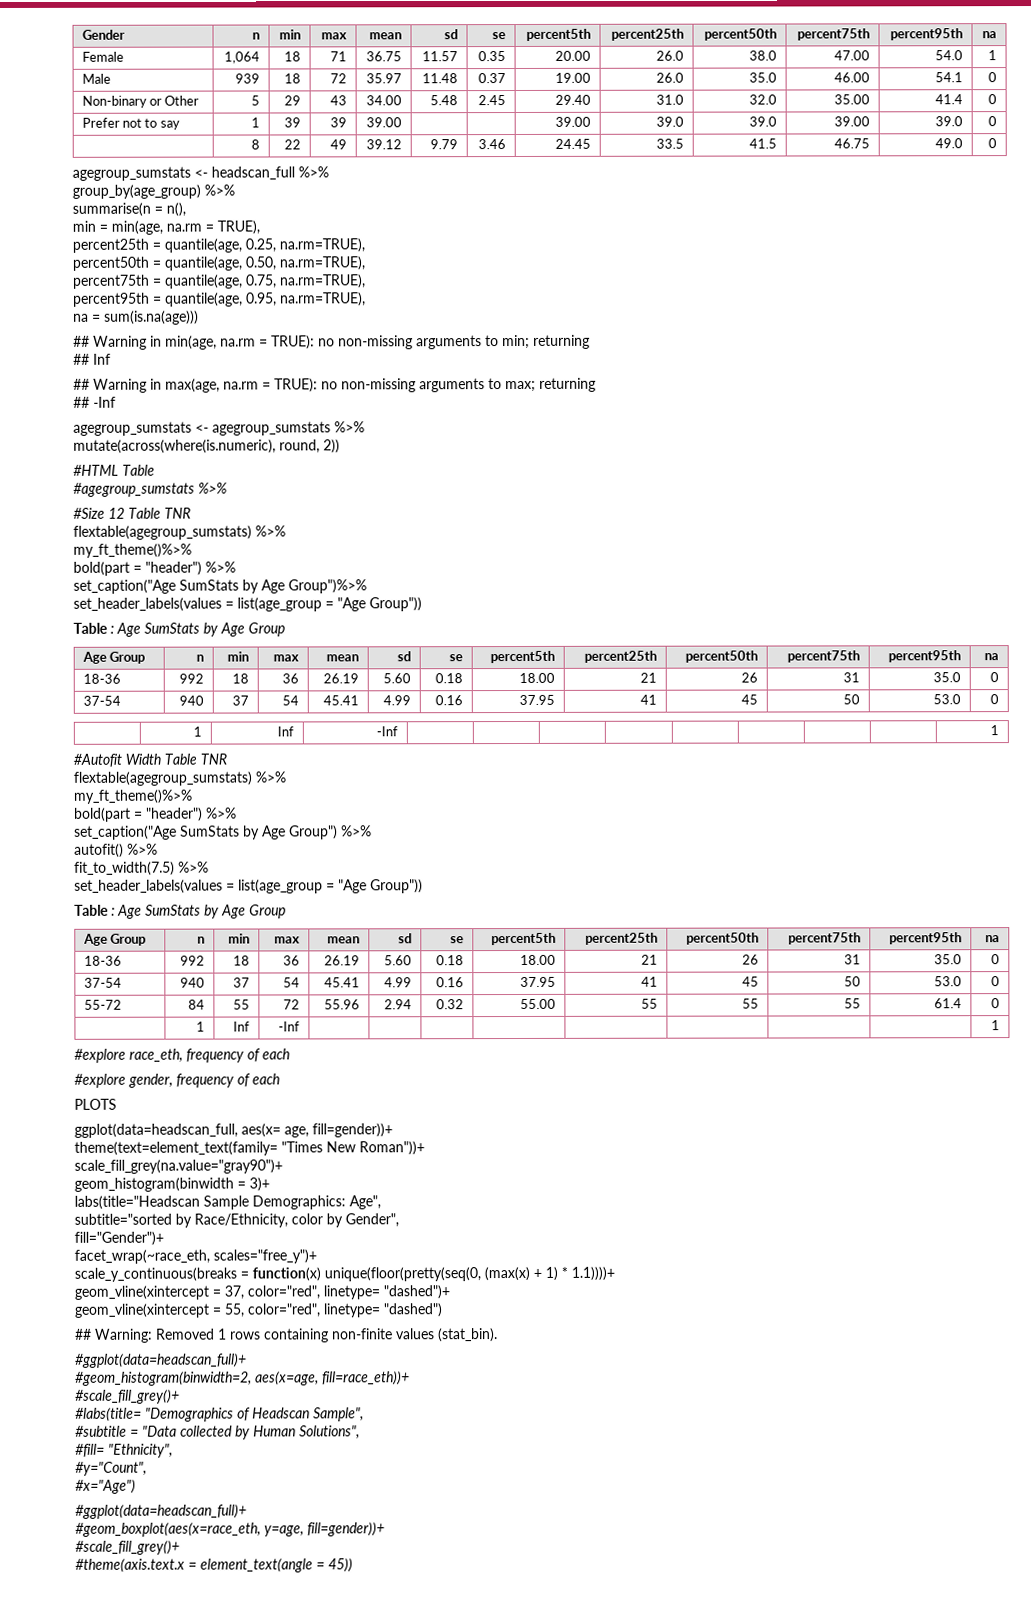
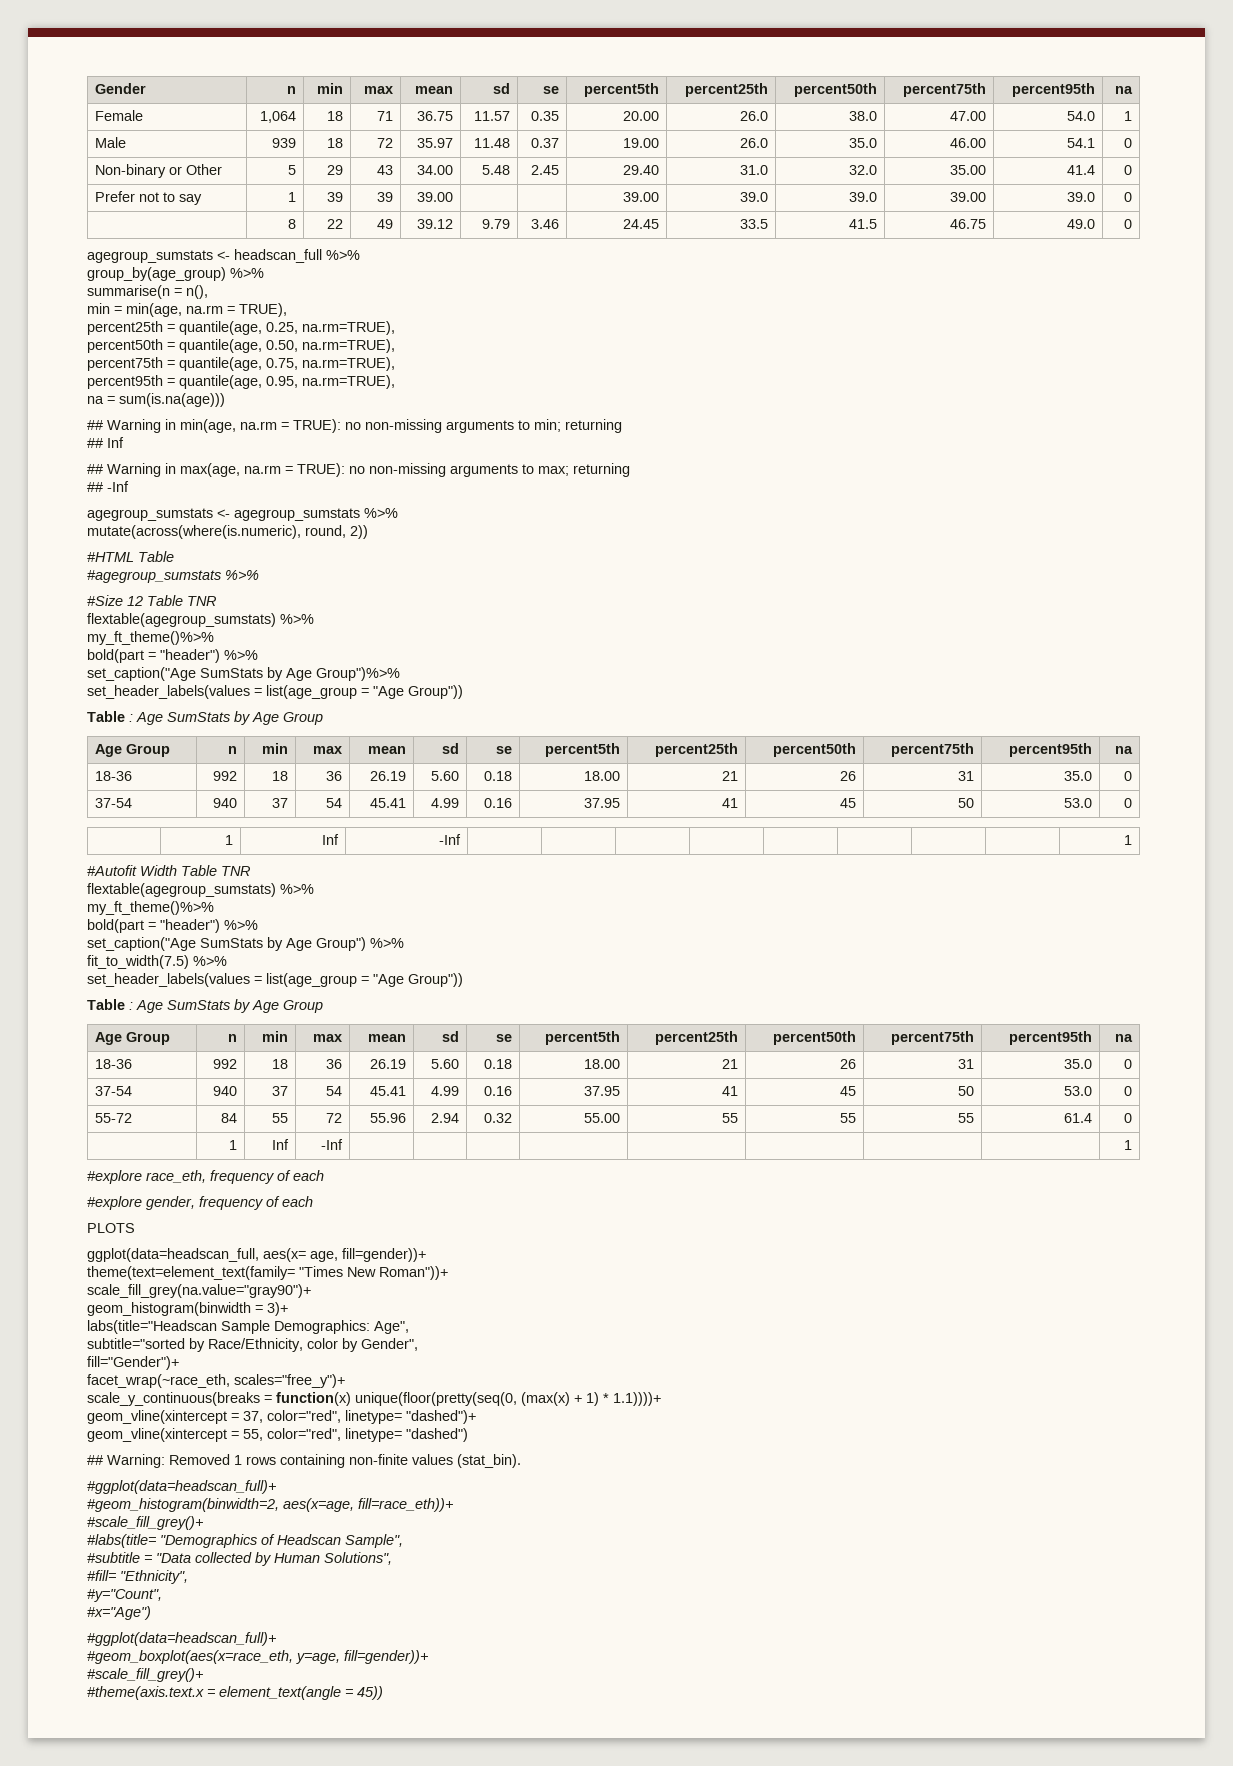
[74,843,158,858] // autofit() %>% -> (404, 943) none

